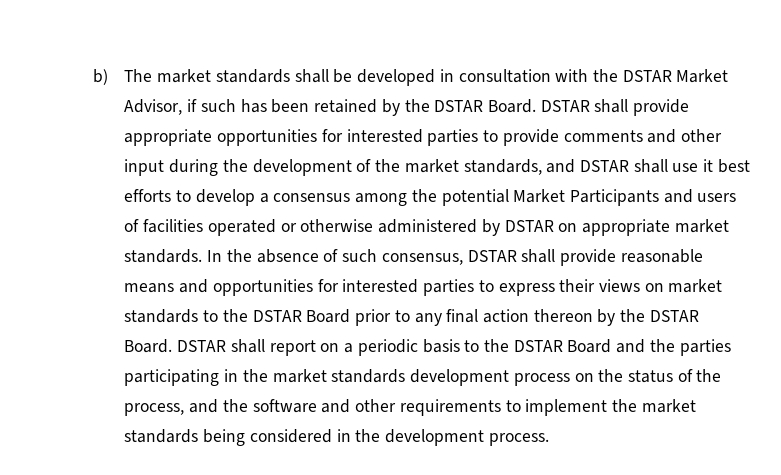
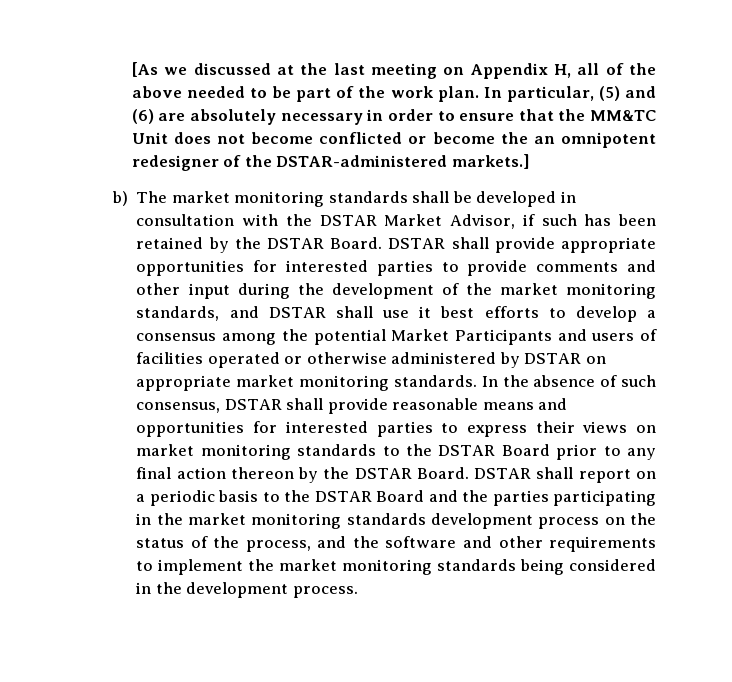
(92, 77) none -> [131,62,656,79] [131,86,657,102] [131,109,657,125] [131,132,657,148] [131,154,530,171] [As we discussed at the last meeting on Appendix H, all of the above needed to be part of the work plan. In particular, (5) and (6) are absolutely necessary in order to ensure that the MM&TC Unit does not become conflicted or become the an omnipotent redesigner of the DSTAR-administered markets.] //
(212, 76) none -> [234,191,325,207] monitoring
(459, 166) none -> [566,283,656,299] monitoring
(729, 226) none -> [299,375,390,391] monitoring
(723, 286) none -> [200,444,291,460] monitoring
(327, 376) none -> [251,513,342,529] monitoring
(696, 406) none -> [342,559,433,575] monitoring

